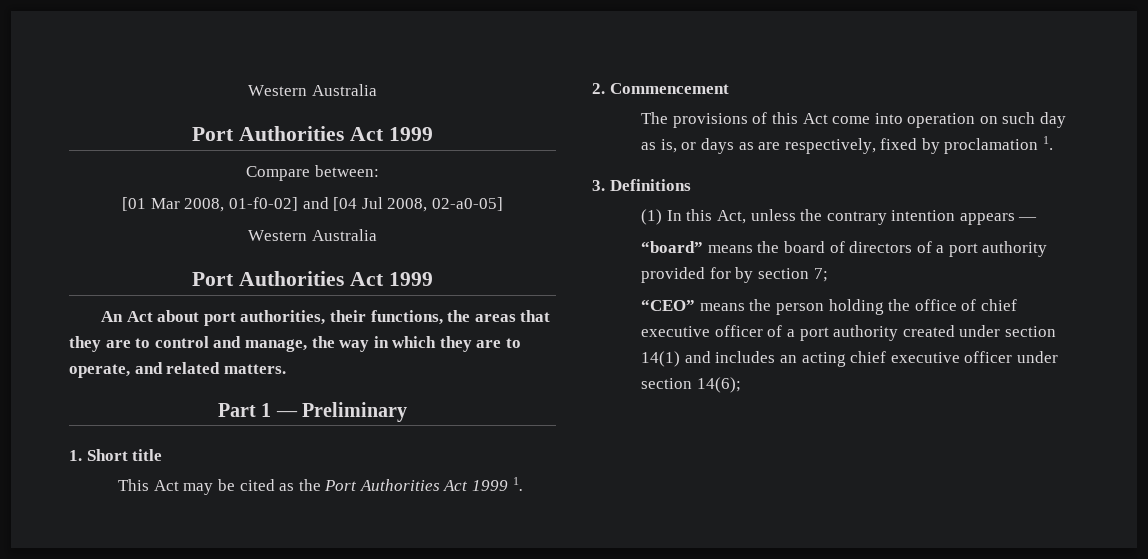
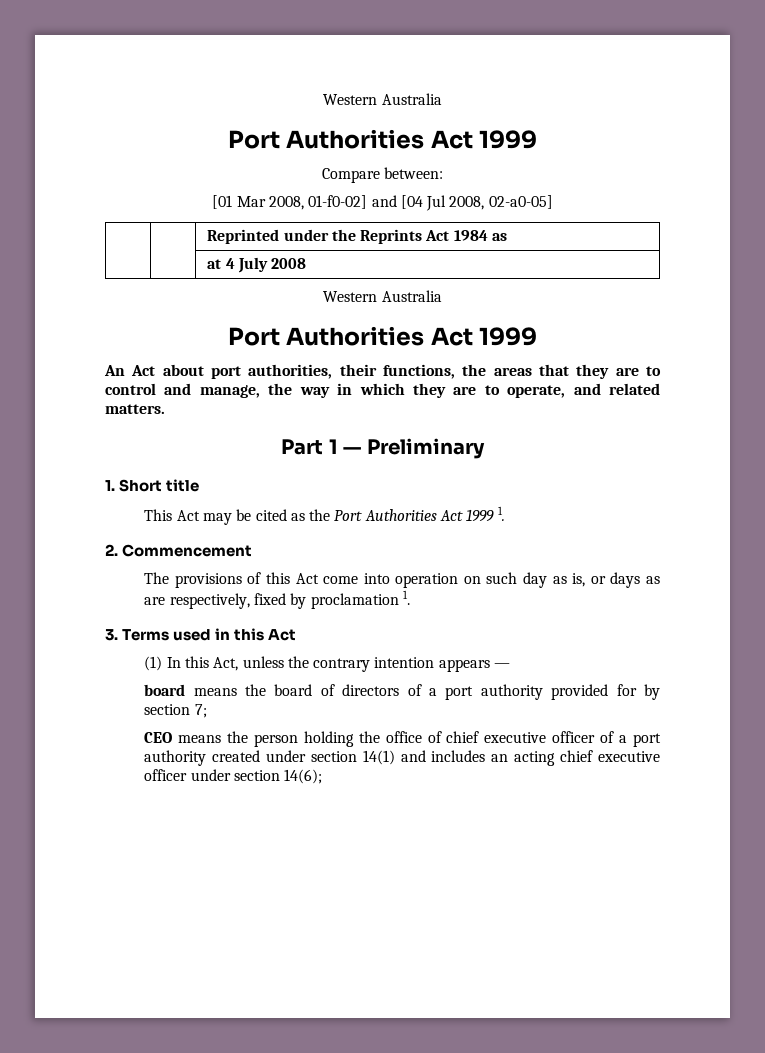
(503, 204) none -> [207,229,508,244] [207,257,307,273] // | | Reprinted under the Reprints Act 1984 as // | | at 4 July 2008
[609,179,691,191] Definitions -> [122,628,297,641] Terms used in this Act
[641,241,704,253] “board” -> [144,684,186,696] board
[641,299,696,311] “CEO” -> [144,732,173,743] CEO

